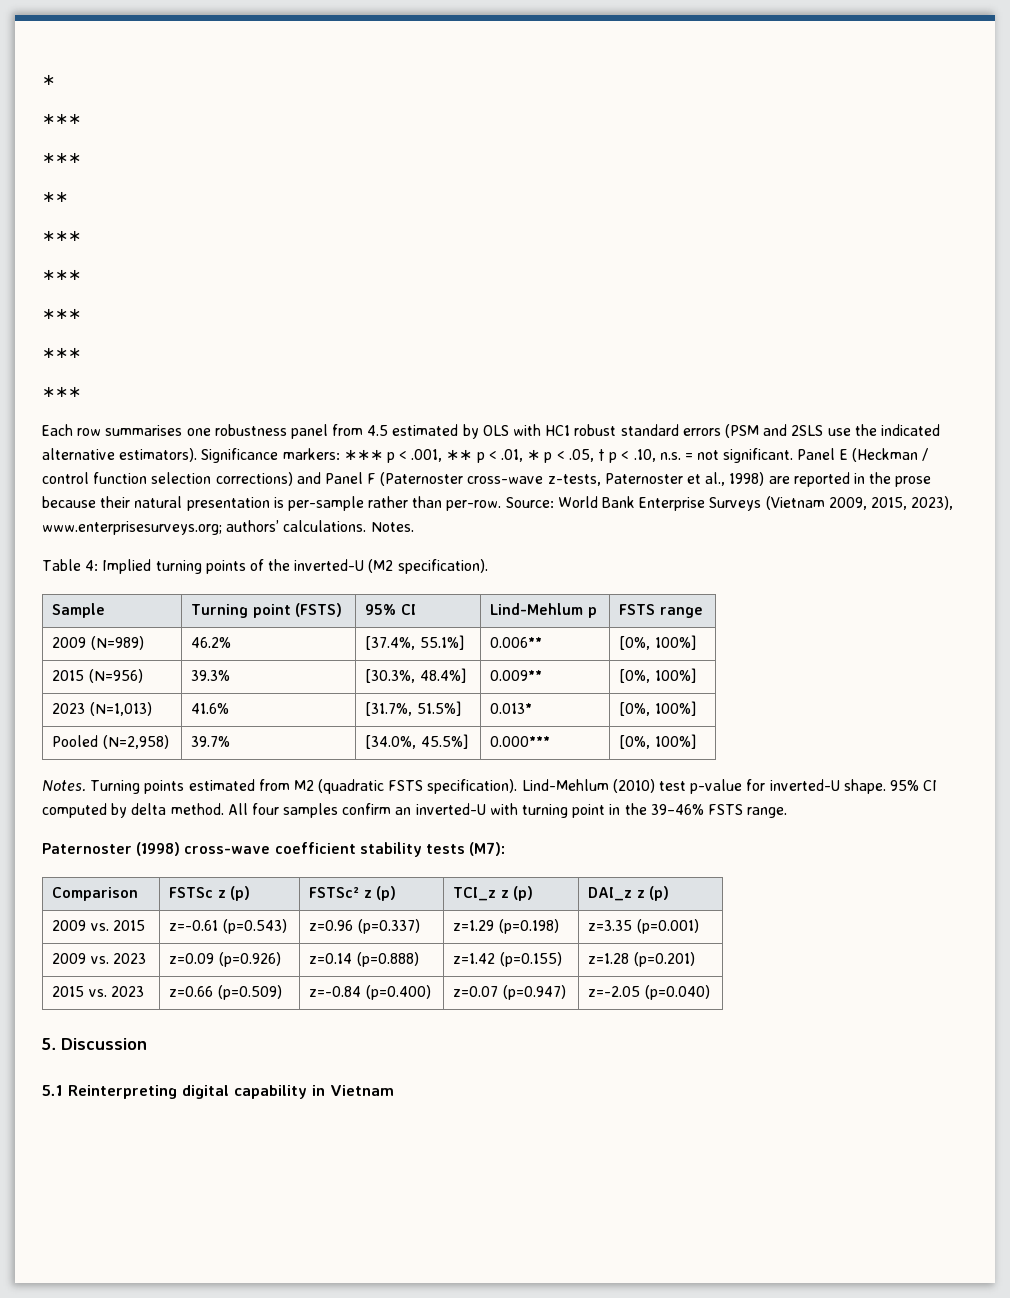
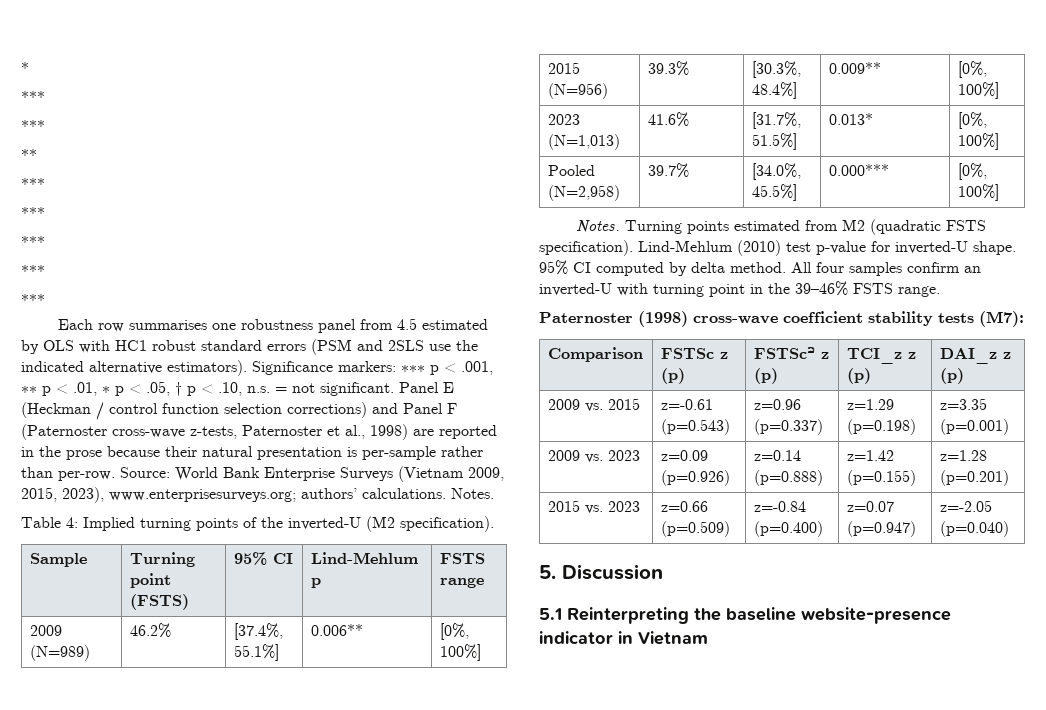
[182,1085,307,1099] digital capability -> [694,607,951,624] [539,631,613,644] the baseline website-presence indicator

